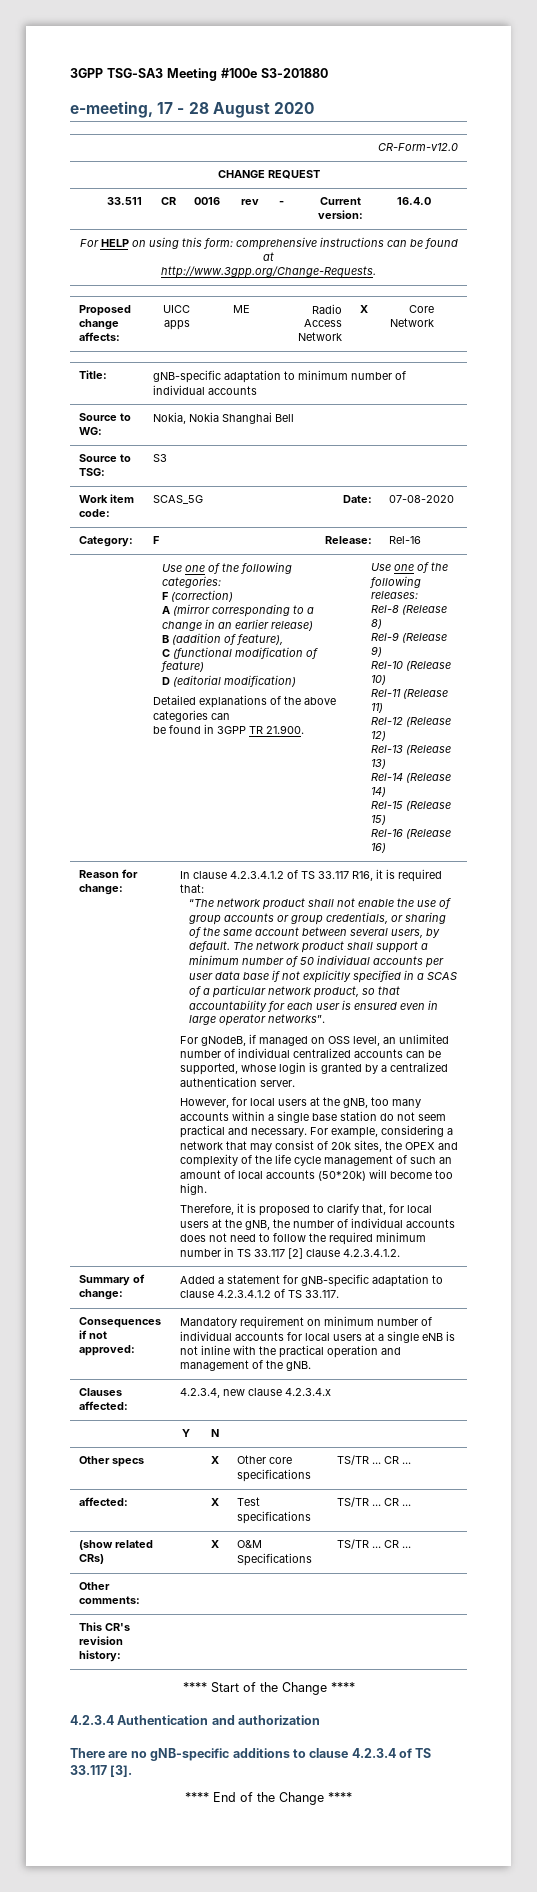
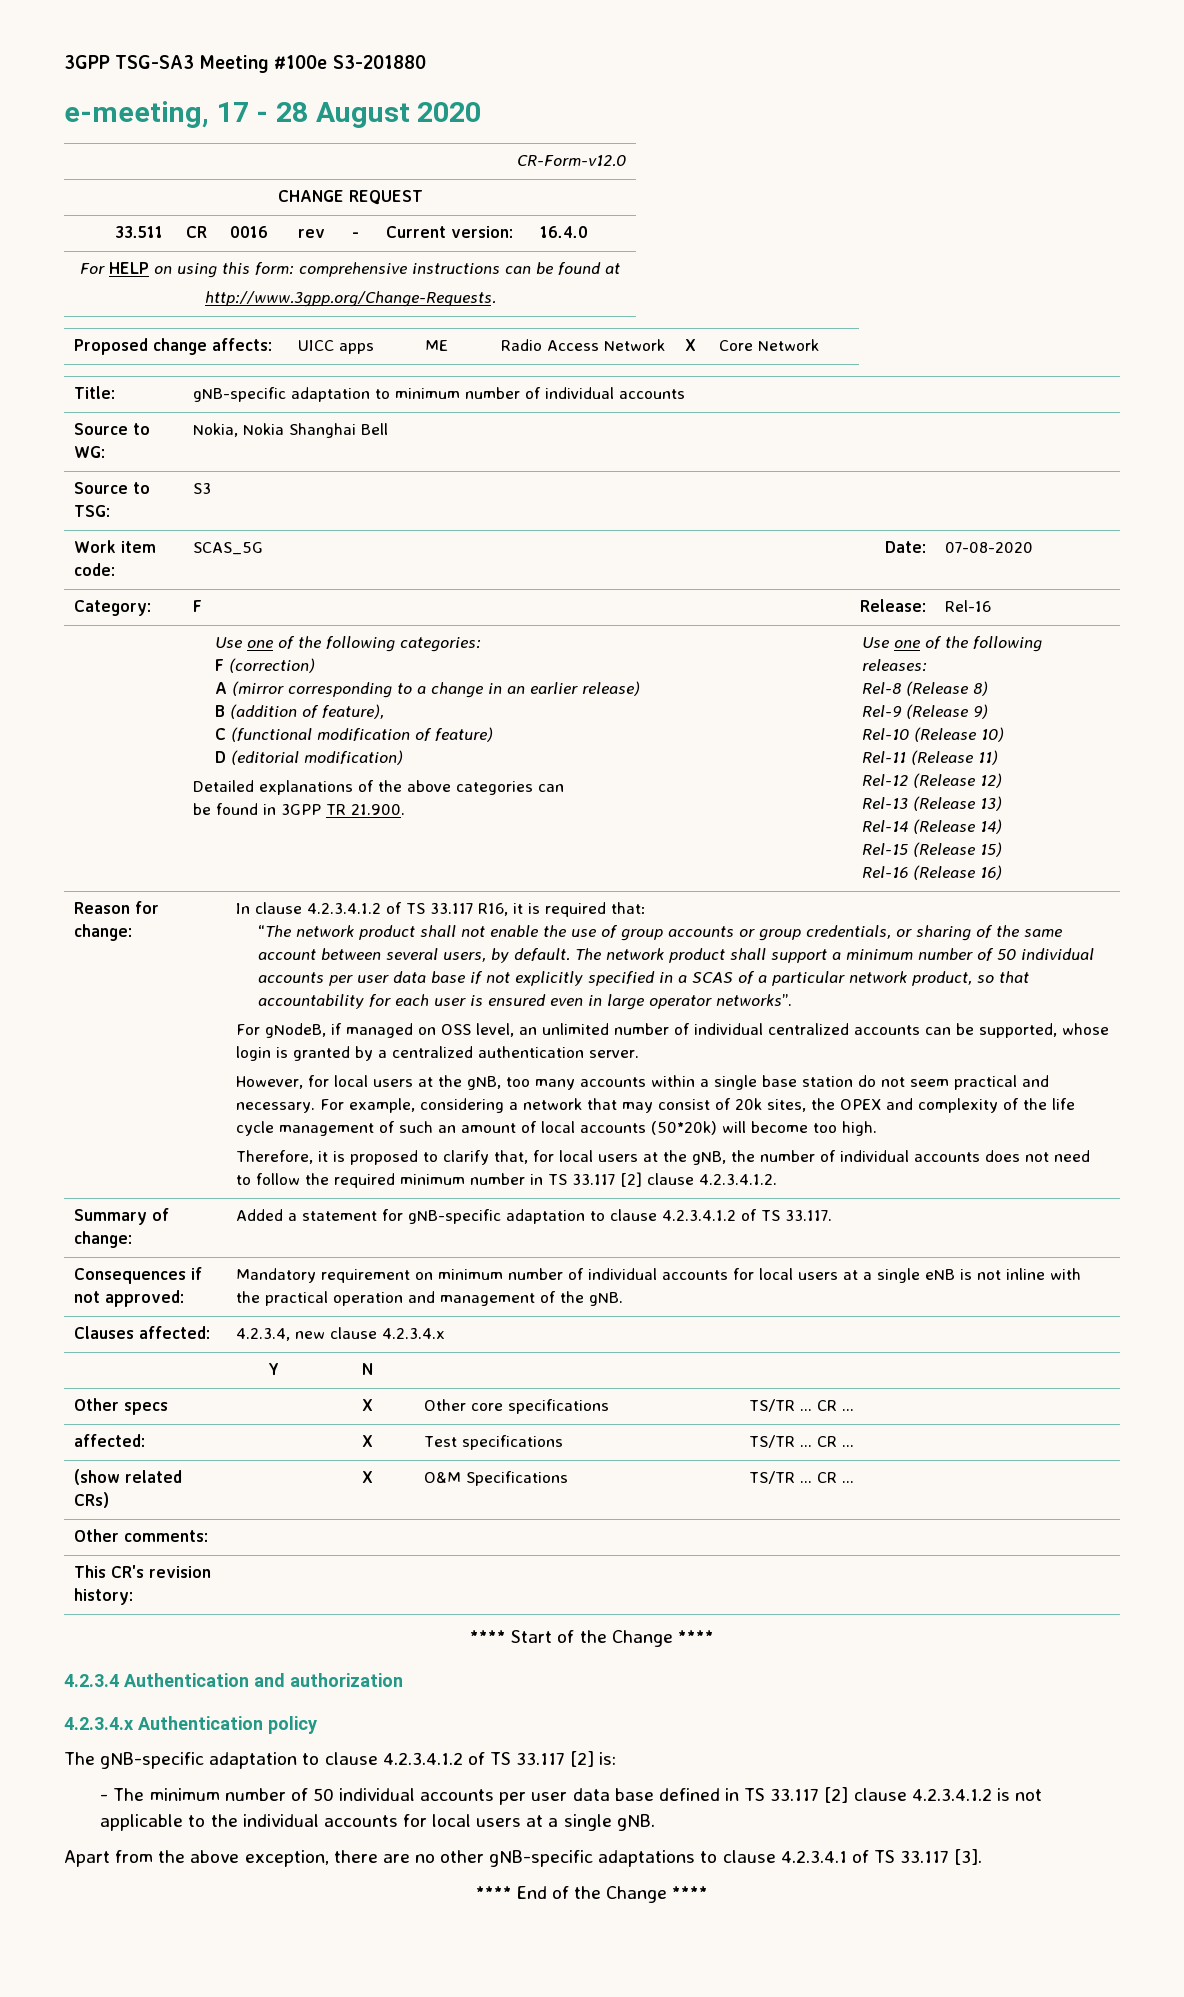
[70,1748,396,1761] There are no gNB-specific additions to clause 4.2.3.4 -> [64,1716,317,1734] [64,1751,617,1769] [100,1787,1042,1805] [100,1814,655,1831] [64,1850,847,1867] 4.2.3.4.x Authentication policy // The gNB-specific adaptation to clause 4.2.3.4.1.2 of TS 33.117 [2] is: // - The minimum number of 50 individual accounts per user data base defined in TS 33.117 [2] clause 4.2.3.4.1.2 is not applicable to the individual accounts for local users at a single gNB. // Apart from the above exception, there are no other gNB-specific adaptations to clause 4.2.3.4.1

